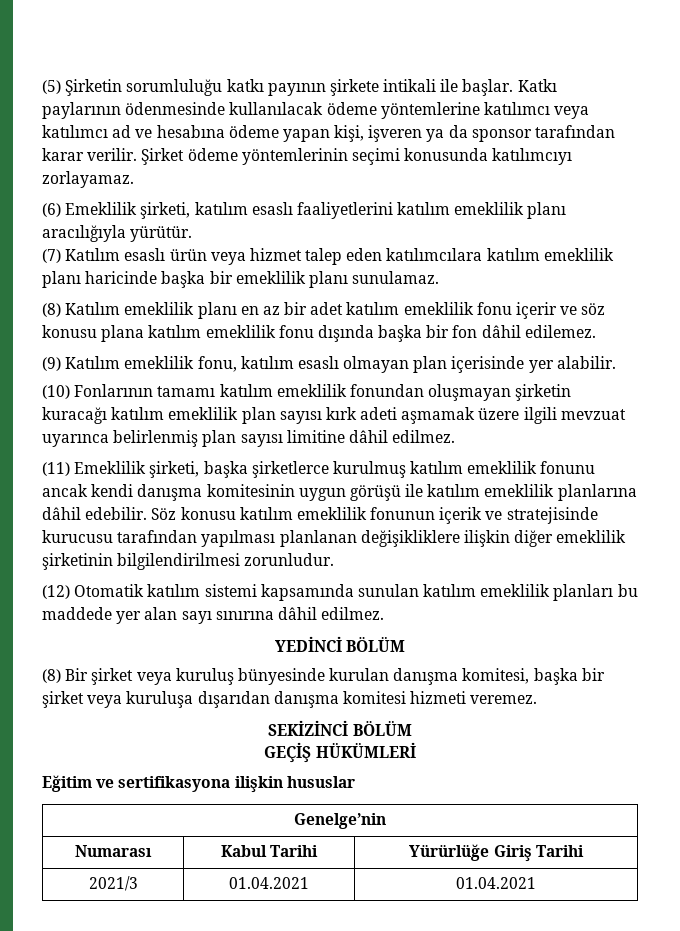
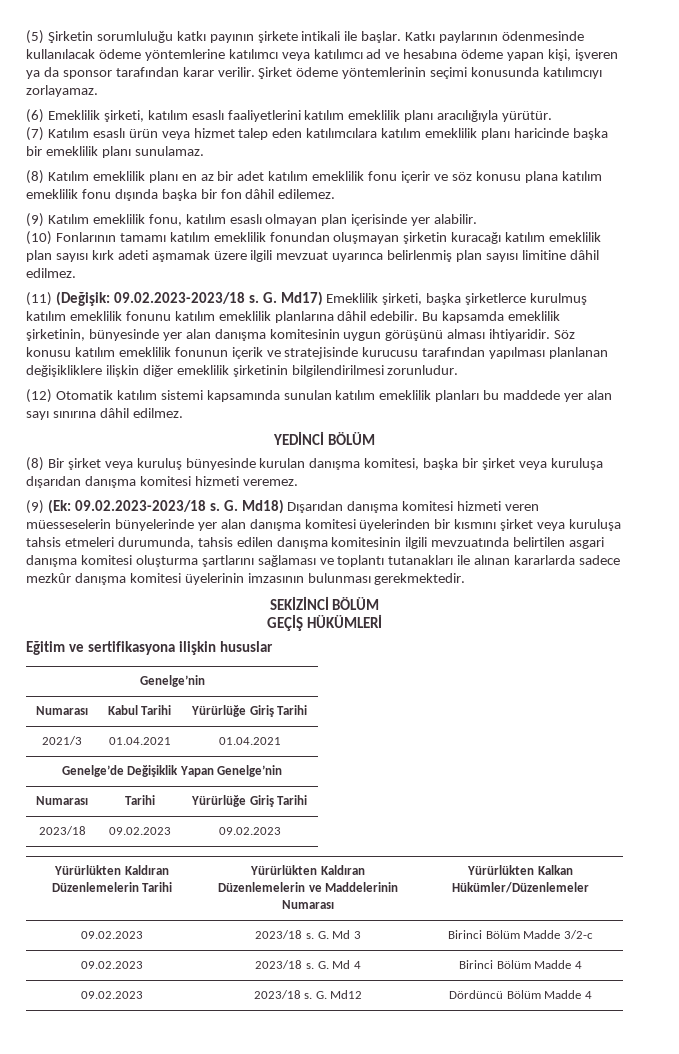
(70, 469) none -> [55,291,323,306] (Değişik: 09.02.2023-2023/18 s. G. Md17)
[42,484,424,501] ancak kendi danışma komitesinin uygun görüşü ile -> (171, 316) none
(148, 513) none -> [422,311,561,323] [26,329,551,341] Bu kapsamda emeklilik şirketinin, bünyesinde yer alan danışma komitesinin uygun görüşünü alması ihtiyaridir.
(538, 699) none -> [26,499,540,514] [26,519,622,531] [26,537,605,549] [26,555,621,567] [26,573,466,585] // (9) (Ek: 09.02.2023-2023/18 s. G. Md18) Dışarıdan danışma komitesi hizmeti veren müesseselerin bünyelerinde yer alan danışma komitesi üyelerinden bir kısmını şirket veya kuruluşa tahsis etmeleri durumunda, tahsis edilen danışma komitesinin ilgili mevzuatında belirtilen asgari danışma komitesi oluşturma şartlarını sağlaması ve toplantı tutanakları ile alınan kararlarda sadece mezkûr danışma komitesi üyelerinin imzasının bulunması gerekmektedir.
(536, 883) none -> [61,765,283,777] [36,796,88,805] [124,795,155,805] [190,795,308,807] [38,826,86,835] [108,827,171,835] [218,827,281,835] [54,865,169,875] [51,882,173,892] [250,865,365,875] [217,882,399,892] [282,900,334,909] [467,865,573,875] [452,882,589,893] [81,931,143,939] [255,930,361,939] [448,930,593,939] [81,961,143,969] [255,960,361,969] [459,960,582,969] [81,991,143,999] [253,990,363,999] [449,990,592,999] // Genelge’de Değişiklik Yapan Genelge’nin // Numarası | Tarihi | Yürürlüğe Giriş Tarihi // 2023/18 | 09.02.2023 | 09.02.2023 // Yürürlükten Kaldıran Düzenlemelerin Tarihi | Yürürlükten Kaldıran Düzenlemelerin ve Maddelerinin Numarası | Yürürlükten Kalkan Hükümler/Düzenlemeler // 09.02.2023 | 2023/18 s. G. Md 3 | Birinci Bölüm Madde 3/2-c // 09.02.2023 | 2023/18 s. G. Md 4 | Birinci Bölüm Madde 4 // 09.02.2023 | 2023/18 s. G. Md12 | Dördüncü Bölüm Madde 4

